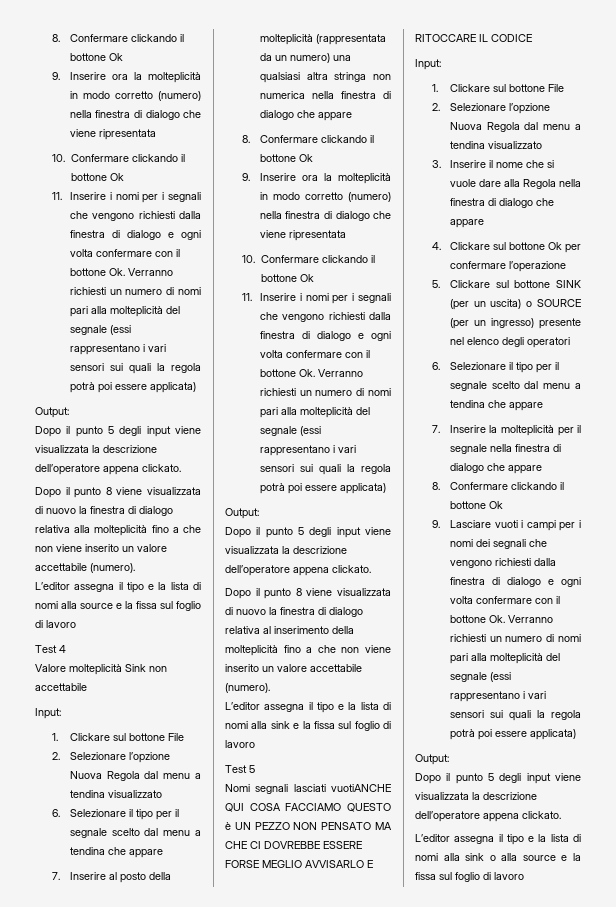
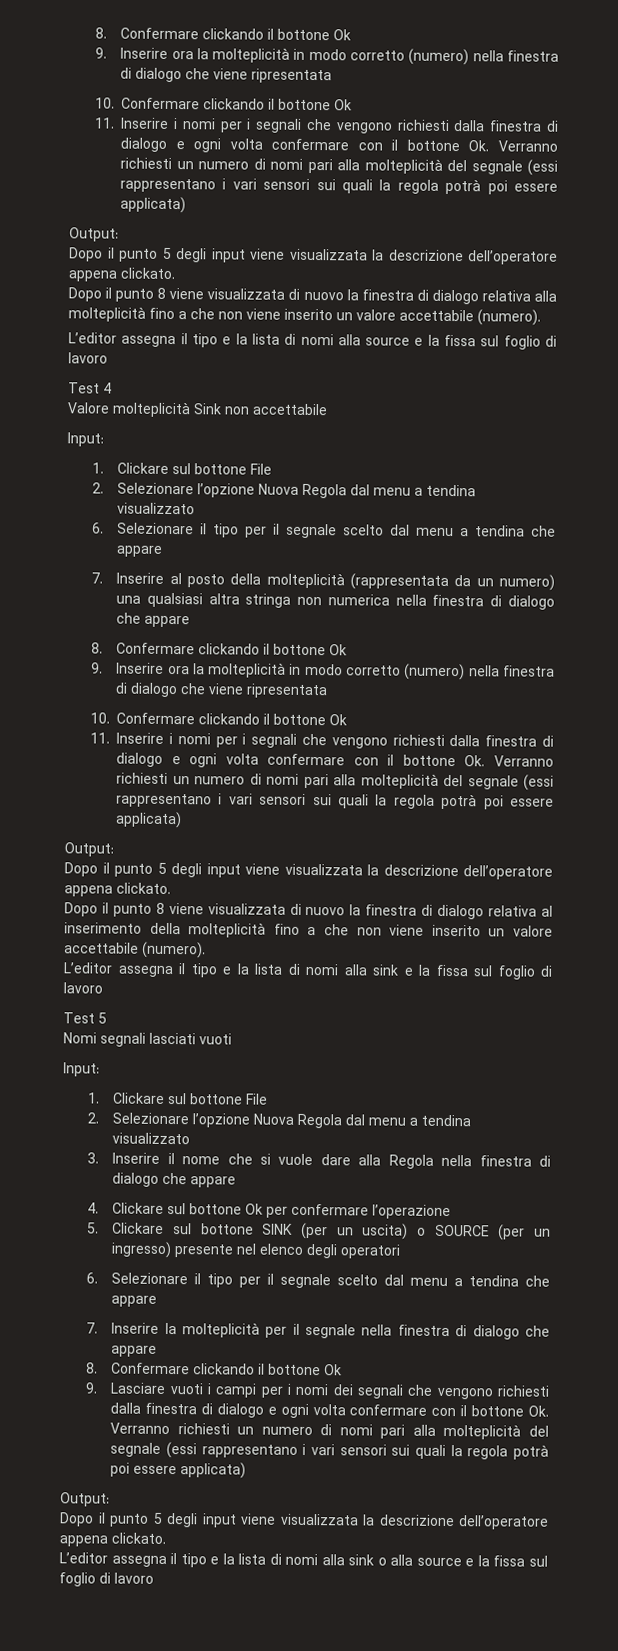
[331,784,391,792] [225,803,391,812] [225,822,392,830] [225,841,362,849] [225,860,373,868] [415,34,532,42] vuotiANCHE QUI COSA FACCIAMO QUESTO è UN PEZZO NON PENSATO MA CHE CI DOVREBBE ESSERE FORSE MEGLIO AVVISARLO E RITOCCARE IL CODICE -> [199,1033,232,1045] vuoti

